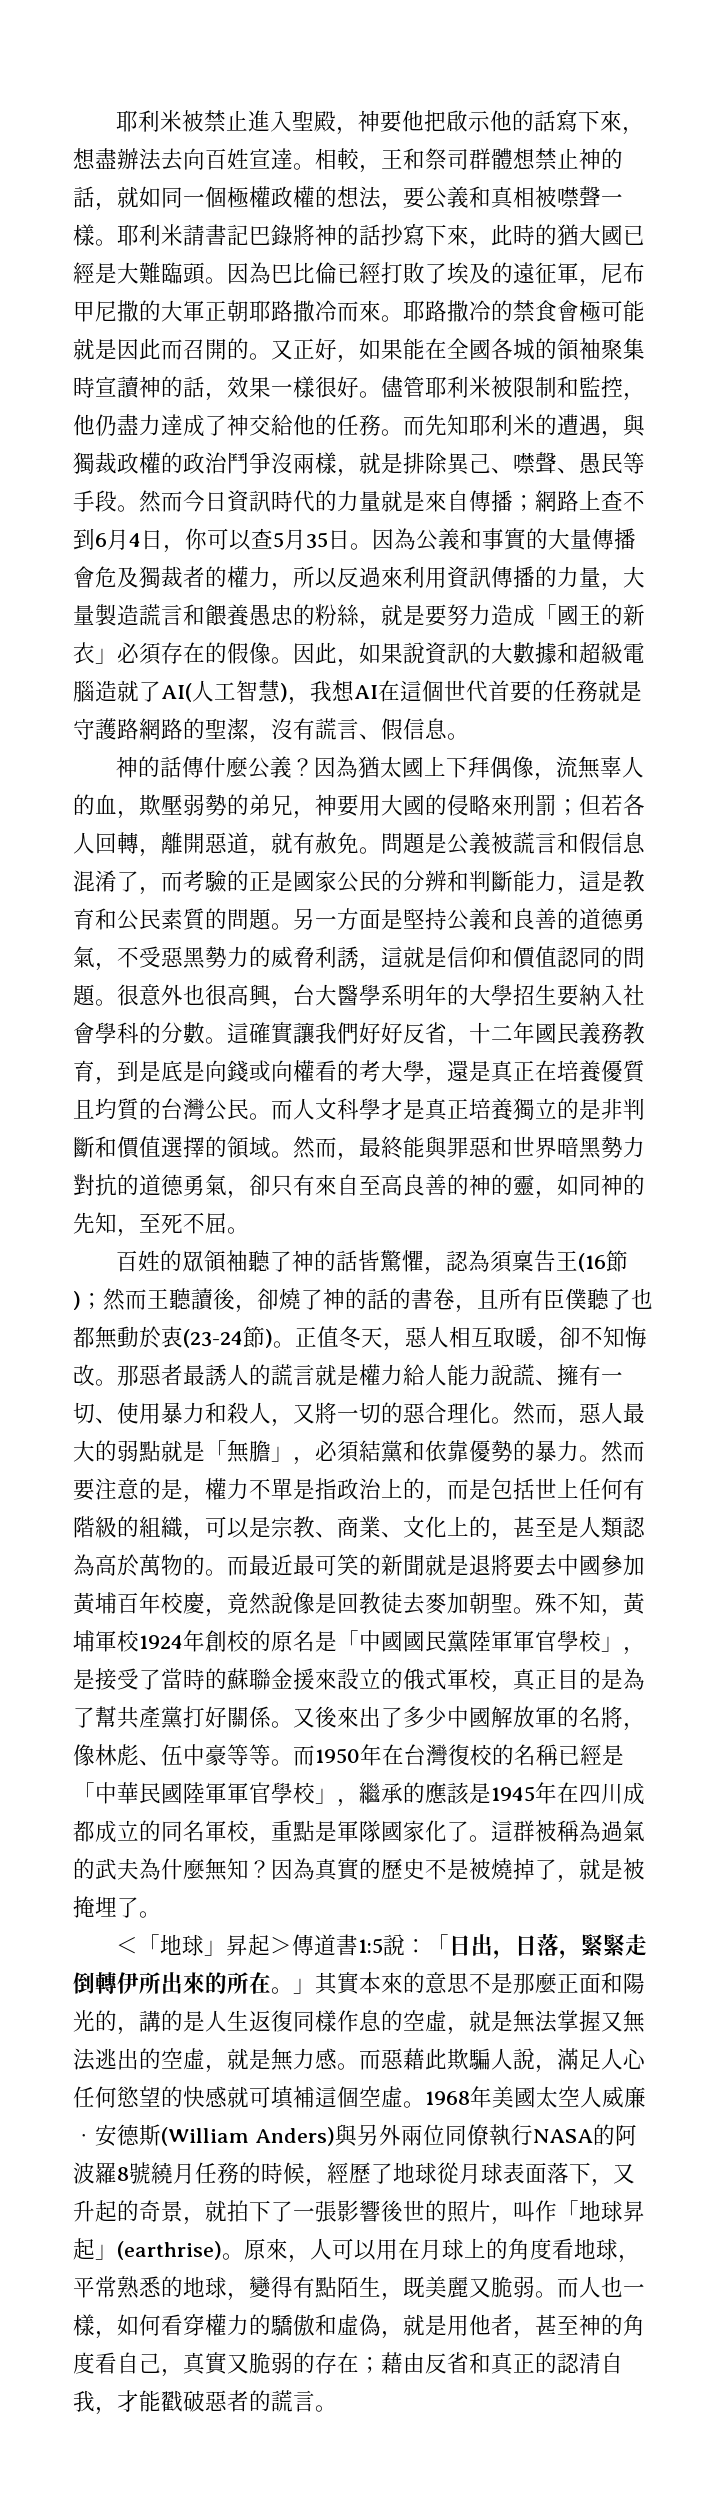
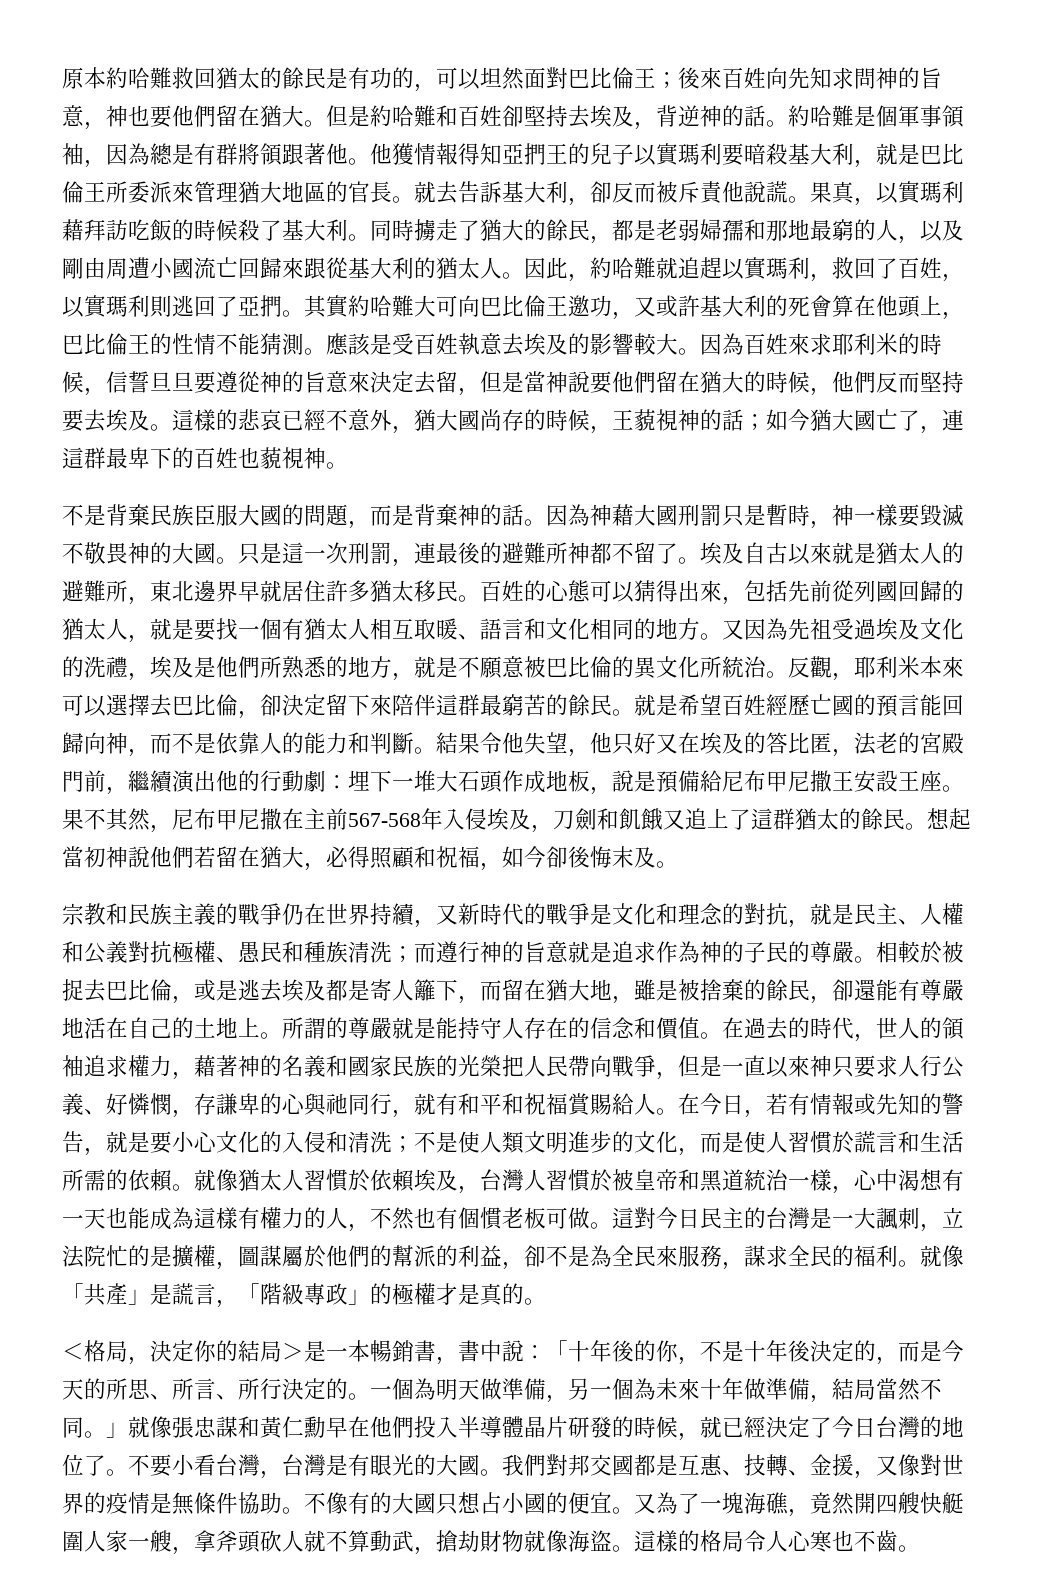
[115,110,644,135] [73,148,623,173] [73,186,623,211] [73,224,645,249] [73,262,645,287] [73,300,645,322] [73,338,645,363] [73,376,645,401] [73,414,646,439] [73,452,645,477] [73,490,645,513] [73,528,636,553] [73,566,645,591] [73,604,645,629] [73,642,645,667] [73,680,642,705] [73,718,469,743] [115,756,644,781] [73,794,645,819] [73,832,645,857] [73,870,645,895] [73,908,645,931] [73,946,645,971] [73,984,645,1009] [73,1022,645,1047] [73,1060,646,1085] [73,1098,645,1121] [73,1136,645,1161] [73,1174,645,1199] [73,1212,249,1237] [115,1250,628,1275] [73,1288,653,1313] [73,1326,647,1351] [73,1364,623,1386] [73,1402,645,1427] [73,1440,645,1465] [73,1478,645,1503] [73,1516,646,1541] [73,1554,645,1577] [73,1592,646,1617] [73,1630,645,1655] [73,1668,645,1693] [73,1706,645,1731] [73,1744,624,1766] [73,1782,645,1807] [73,1820,645,1845] [73,1858,645,1883] [73,1896,161,1918] [115,1933,647,1959] [73,1972,645,1995] [73,2010,645,2035] [73,2048,646,2073] [73,2086,646,2109] [73,2124,637,2147] [73,2162,635,2187] [73,2200,645,2225] [73,2238,640,2263] [73,2276,645,2301] [73,2314,645,2339] [73,2352,623,2377] [73,2390,315,2415] 耶利米被禁止進入聖殿，神要他把啟示他的話寫下來，想盡辦法去向百姓宣達。相較，王和祭司群體想禁止神的話，就如同一個極權政權的想法，要公義和真相被噤聲一樣。耶利米請書記巴錄將神的話抄寫下來，此時的猶大國已經是大難臨頭。因為巴比倫已經打敗了埃及的遠征軍，尼布甲尼撒的大軍正朝耶路撒冷而來。耶路撒冷的禁食會極可能就是因此而召開的。又正好，如果能在全國各城的領袖聚集時宣讀神的話，效果一樣很好。儘管耶利米被限制和監控，他仍盡力達成了神交給他的任務。而先知耶利米的遭遇，與獨裁政權的政治鬥爭沒兩樣，就是排除異己、噤聲、愚民等手段。然而今日資訊時代的力量就是來自傳播；網路上查不到6月4日，你可以查5月35日。因為公義和事實的大量傳播會危及獨裁者的權力，所以反過來利用資訊傳播的力量，大量製造謊言和餵養愚忠的粉絲，就是要努力造成「國王的新衣」必須存在的假像。因此，如果說資訊的大數據和超級電腦造就了AI(人工智慧)，我想AI在這個世代首要的任務就是守護路網路的聖潔，沒有謊言、假信息。 // 神的話傳什麼公義？因為猶太國上下拜偶像，流無辜人的血，欺壓弱勢的弟兄，神要用大國的侵略來刑罰；但若各人回轉，離開惡道，就有赦免。問題是公義被謊言和假信息混淆了，而考驗的正是國家公民的分辨和判斷能力，這是教育和公民素質的問題。另一方面是堅持公義和良善的道德勇氣，不受惡黑勢力的威脅利誘，這就是信仰和價值認同的問題。很意外也很高興，台大醫學系明年的大學招生要納入社會學科的分數。這確實讓我們好好反省，十二年國民義務教育，到是底是向錢或向權看的考大學，還是真正在培養優質且圴質的台灣公民。而人文科學才是真正培養獨立的是非判斷和價值選擇的領域。然而，最終能與罪惡和世界暗黑勢力對抗的道德勇氣，卻只有來自至高良善的神的靈，如同神的先知，至死不屈。 // 百姓的眾領袖聽了神的話皆驚懼，認為須稟告王(16節)；然而王聽讀後，卻燒了神的話的書卷，且所有臣僕聽了也都無動於衷(23-24節)。正值冬天，惡人相互取暖，卻不知悔改。那惡者最誘人的謊言就是權力給人能力說謊、擁有一切、使用暴力和殺人，又將一切的惡合理化。然而，惡人最大的弱點就是「無膽」，必須結黨和依靠優勢的暴力。然而要注意的是，權力不單是指政治上的，而是包括世上任何有階級的組織，可以是宗教、商業、文化上的，甚至是人類認為高於萬物的。而最近最可笑的新聞就是退將要去中國參加黃埔百年校慶，竟然說像是回教徒去麥加朝聖。殊不知，黃埔軍校1924年創校的原名是「中國國民黨陸軍軍官學校」，是接受了當時的蘇聯金援來設立的俄式軍校，真正目的是為了幫共產黨打好關係。又後來出了多少中國解放軍的名將，像林彪、伍中豪等等。而1950年在台灣復校的名稱已經是「中華民國陸軍軍官學校」，繼承的應該是1945年在四川成都成立的同名軍校，重點是軍隊國家化了。這群被稱為過氣的武夫為什麼無知？因為真實的歷史不是被燒掉了，就是被掩埋了。 // ＜「地球」昇起＞傳道書1:5說：「日出，日落，緊緊走倒轉伊所出來的所在。」其實本來的意思不是那麼正面和陽光的，講的是人生返復同樣作息的空虛，就是無法掌握又無法逃出的空虛，就是無力感。而惡藉此欺騙人說，滿足人心任何慾望的快感就可填補這個空虛。1968年美國太空人威廉‧安德斯(William Anders)與另外兩位同僚執行NASA的阿波羅8號繞月任務的時候，經歷了地球從月球表面落下，又升起的奇景，就拍下了一張影響後世的照片，叫作「地球昇起」(earthrise)。原來，人可以用在月球上的角度看地球，平常熟悉的地球，變得有點陌生，既美麗又脆弱。而人也一樣，如何看穿權力的驕傲和虛偽，就是用他者，甚至神的角度看自己，真實又脆弱的存在；藉由反省和真正的認清自我，才能戳破惡者的謊言 -> [62,67,942,92] [62,105,964,130] [62,143,964,168] [62,181,964,206] [62,219,964,244] [62,257,964,282] [62,295,964,320] [62,333,942,356] [62,371,964,396] [62,409,964,434] [62,447,348,469] [62,504,964,529] [62,542,964,567] [62,580,964,605] [62,618,964,643] [62,656,964,681] [62,694,964,719] [62,732,964,757] [62,770,964,795] [62,808,971,833] [62,846,678,871] [62,903,964,928] [62,941,964,964] [62,979,964,1004] [62,1017,964,1042] [62,1055,964,1080] [62,1093,964,1118] [62,1131,964,1156] [62,1169,964,1194] [62,1207,964,1232] [62,1245,964,1270] [62,1283,546,1308] [62,1340,964,1365] [62,1378,942,1403] [62,1416,964,1441] [62,1454,964,1479] [62,1492,964,1517] [62,1530,898,1555] 原本約哈難救回猶太的餘民是有功的，可以坦然面對巴比倫王；後來百姓向先知求問神的旨意，神也要他們留在猶大。但是約哈難和百姓卻堅持去埃及，背逆神的話。約哈難是個軍事領袖，因為總是有群將領跟著他。他獲情報得知亞捫王的兒子以實瑪利要暗殺基大利，就是巴比倫王所委派來管理猶大地區的官長。就去告訴基大利，卻反而被斥責他說謊。果真，以實瑪利藉拜訪吃飯的時候殺了基大利。同時擄走了猶大的餘民，都是老弱婦孺和那地最窮的人，以及剛由周遭小國流亡回歸來跟從基大利的猶太人。因此，約哈難就追趕以實瑪利，救回了百姓，以實瑪利則逃回了亞捫。其實約哈難大可向巴比倫王邀功，又或許基大利的死會算在他頭上，巴比倫王的性情不能猜測。應該是受百姓執意去埃及的影響較大。因為百姓來求耶利米的時候，信誓旦旦要遵從神的旨意來決定去留，但是當神說要他們留在猶大的時候，他們反而堅持要去埃及。這樣的悲哀已經不意外，猶大國尚存的時候，王藐視神的話；如今猶大國亡了，連這群最卑下的百姓也藐視神。 // 不是背棄民族臣服大國的問題，而是背棄神的話。因為神藉大國刑罰只是暫時，神一樣要毀滅不敬畏神的大國。只是這一次刑罰，連最後的避難所神都不留了。埃及自古以來就是猶太人的避難所，東北邊界早就居住許多猶太移民。百姓的心態可以猜得出來，包括先前從列國回歸的猶太人，就是要找一個有猶太人相互取暖、語言和文化相同的地方。又因為先祖受過埃及文化的洗禮，埃及是他們所熟悉的地方，就是不願意被巴比倫的異文化所統治。反觀，耶利米本來可以選擇去巴比倫，卻決定留下來陪伴這群最窮苦的餘民。就是希望百姓經歷亡國的預言能回歸向神，而不是依靠人的能力和判斷。結果令他失望，他只好又在埃及的答比匿，法老的宮殿門前，繼續演出他的行動劇：埋下一堆大石頭作成地板，說是預備給尼布甲尼撒王安設王座。果不其然，尼布甲尼撒在主前567-568年入侵埃及，刀劍和飢餓又追上了這群猶太的餘民。想起當初神說他們若留在猶大，必得照顧和祝福，如今卻後悔末及。 // 宗教和民族主義的戰爭仍在世界持續，又新時代的戰爭是文化和理念的對抗，就是民主、人權和公義對抗極權、愚民和種族清洗；而遵行神的旨意就是追求作為神的子民的尊嚴。相較於被捉去巴比倫，或是逃去埃及都是寄人籬下，而留在猶大地，雖是被捨棄的餘民，卻還能有尊嚴地活在自己的土地上。所謂的尊嚴就是能持守人存在的信念和價值。在過去的時代，世人的領袖追求權力，藉著神的名義和國家民族的光榮把人民帶向戰爭，但是一直以來神只要求人行公義、好憐憫，存謙卑的心與祂同行，就有和平和祝福賞賜給人。在今日，若有情報或先知的警告，就是要小心文化的入侵和清洗；不是使人類文明進步的文化，而是使人習慣於謊言和生活所需的依賴。就像猶太人習慣於依賴埃及，台灣人習慣於被皇帝和黑道統治一樣，心中渴想有一天也能成為這樣有權力的人，不然也有個慣老板可做。這對今日民主的台灣是一大諷刺，立法院忙的是擴權，圖謀屬於他們的幫派的利益，卻不是為全民來服務，謀求全民的福利。就像「共產」是謊言，「階級專政」的極權才是真的。 // ＜格局，決定你的結局＞是一本暢銷書，書中說：「十年後的你，不是十年後決定的，而是今天的所思、所言、所行決定的。一個為明天做準備，另一個為未來十年做準備，結局當然不同。」就像張忠謀和黃仁勳早在他們投入半導體晶片研發的時候，就已經決定了今日台灣的地位了。不要小看台灣，台灣是有眼光的大國。我們對邦交國都是互惠、技轉、金援，又像對世界的疫情是無條件協助。不像有的大國只想占小國的便宜。又為了一塊海礁，竟然開四艘快艇圍人家一艘，拿斧頭砍人就不算動武，搶劫財物就像海盜。這樣的格局令人心寒也不齒

